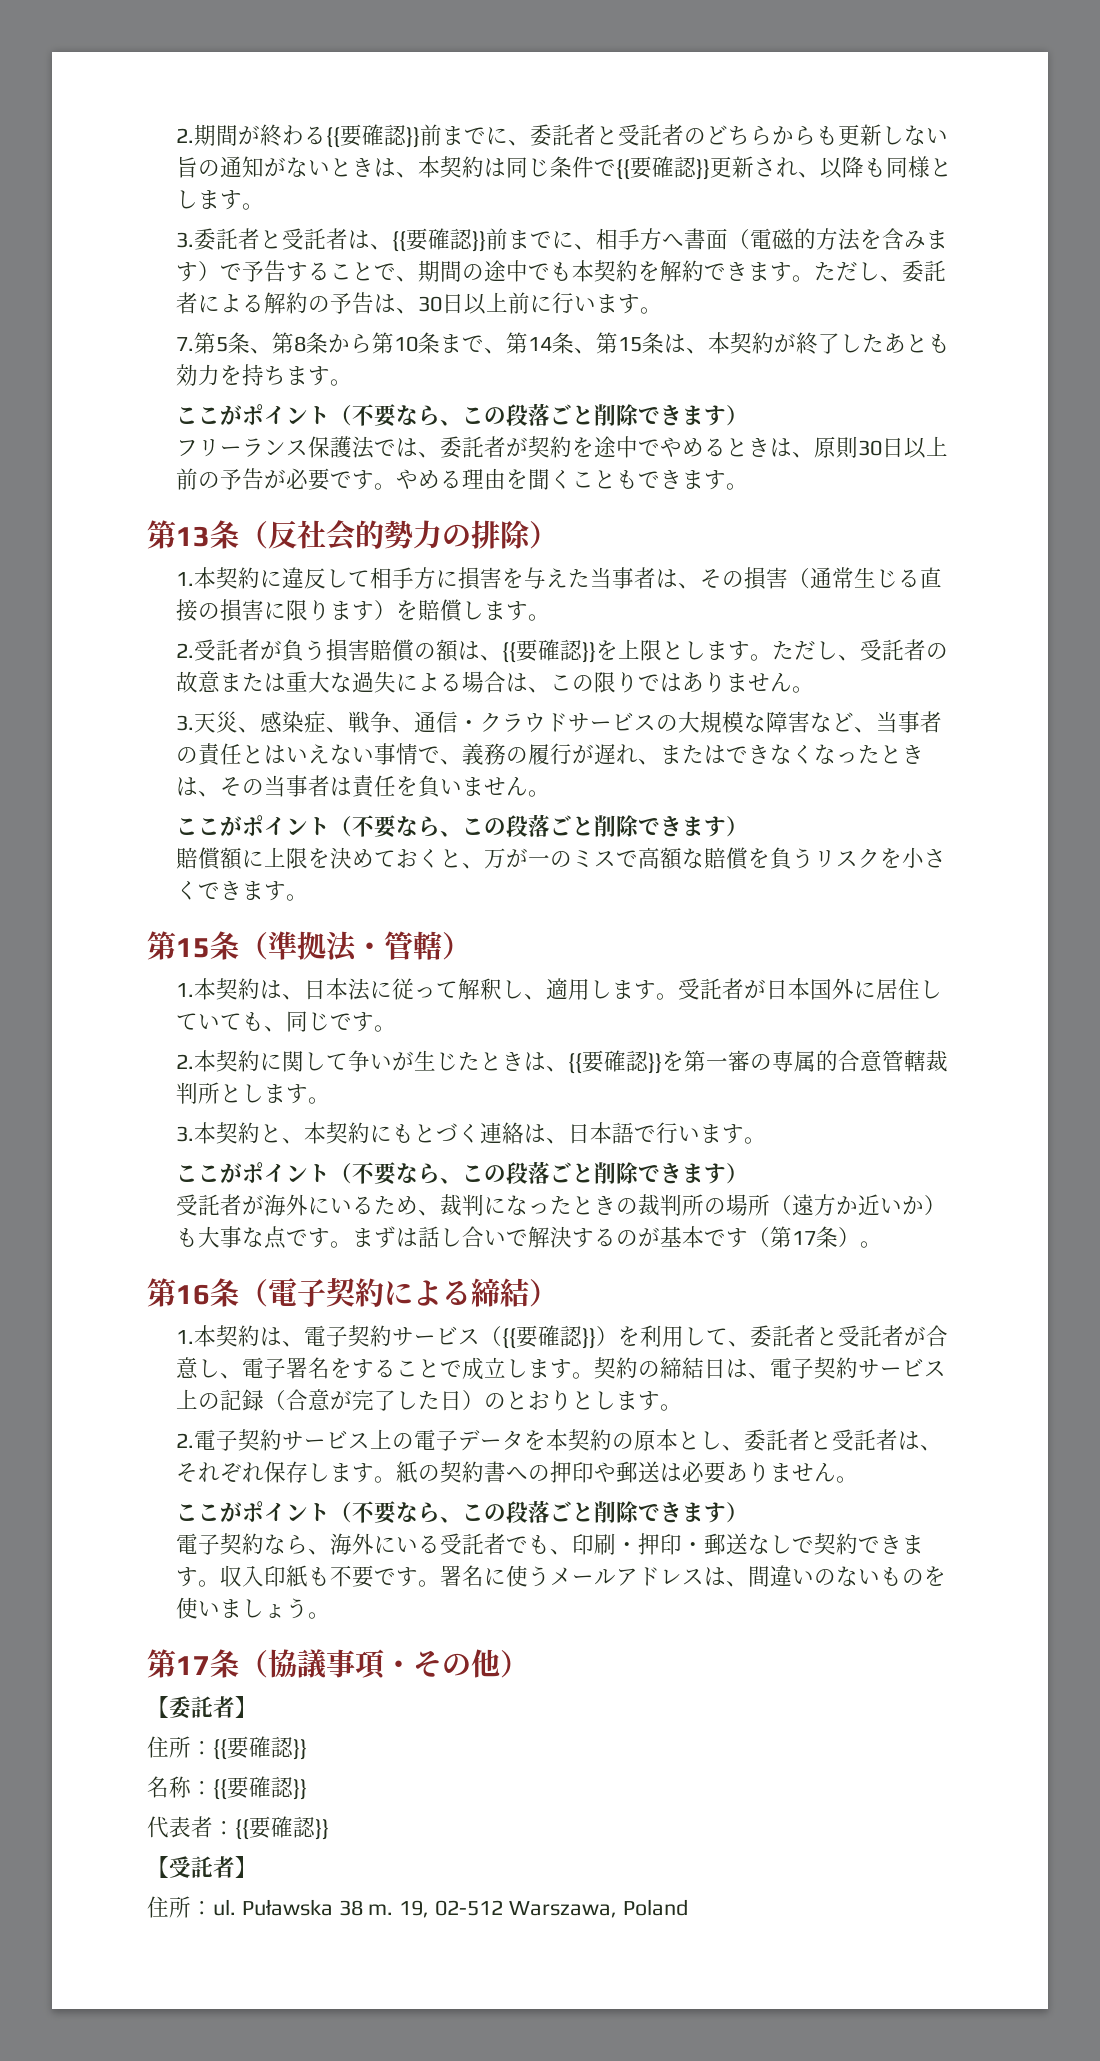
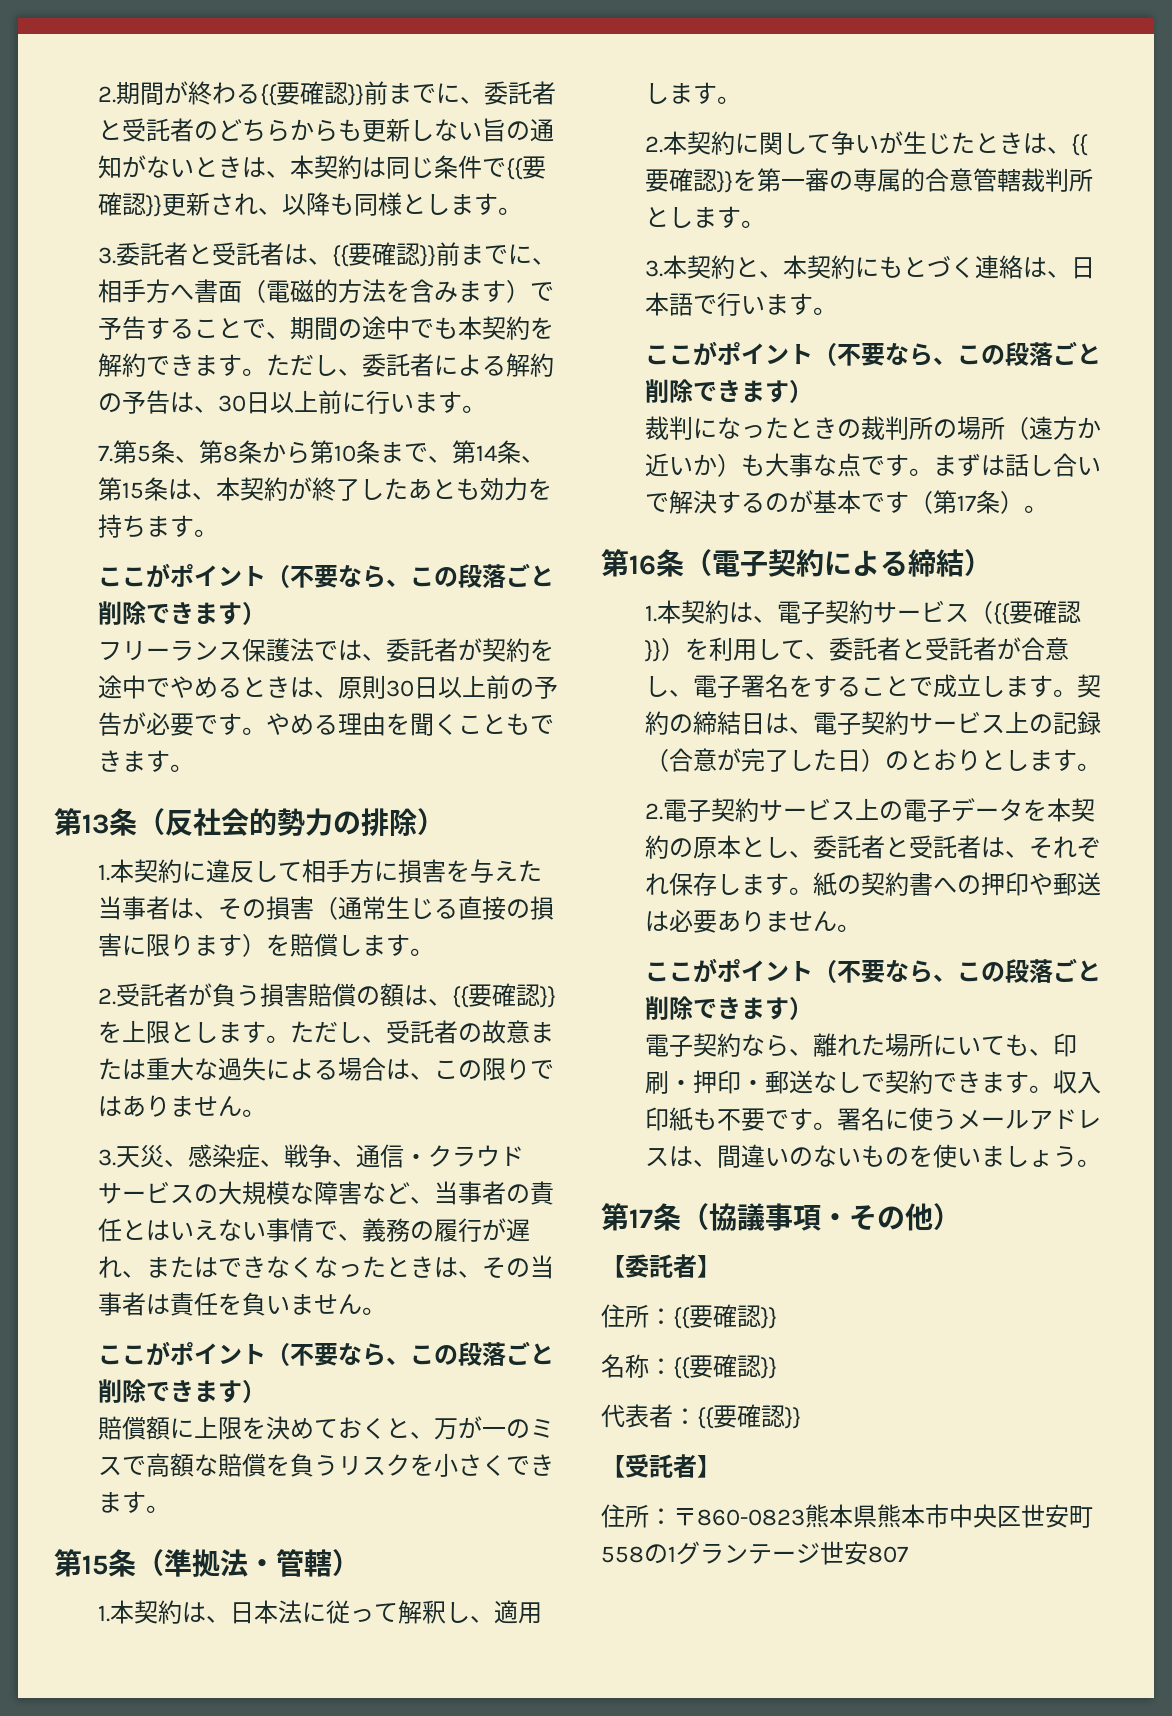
[678,978,943,1000] [176,1011,397,1032] 受託者が日本国外に居住していても、同じです。 -> (741, 100) none
[176,1194,441,1216] 受託者が海外にいるため、 -> (813, 391) none
[330,1533,529,1555] 海外にいる受託者で -> [812,1033,1005,1057] 離れた場所にいて
[213,1899,688,1918] ul. Puławska 38 m. 19, 02-512 Warszawa, Poland -> [673,1504,1093,1528] [601,1541,908,1565] 〒860-0823熊本県熊本市中央区世安町558の1グランテージ世安807

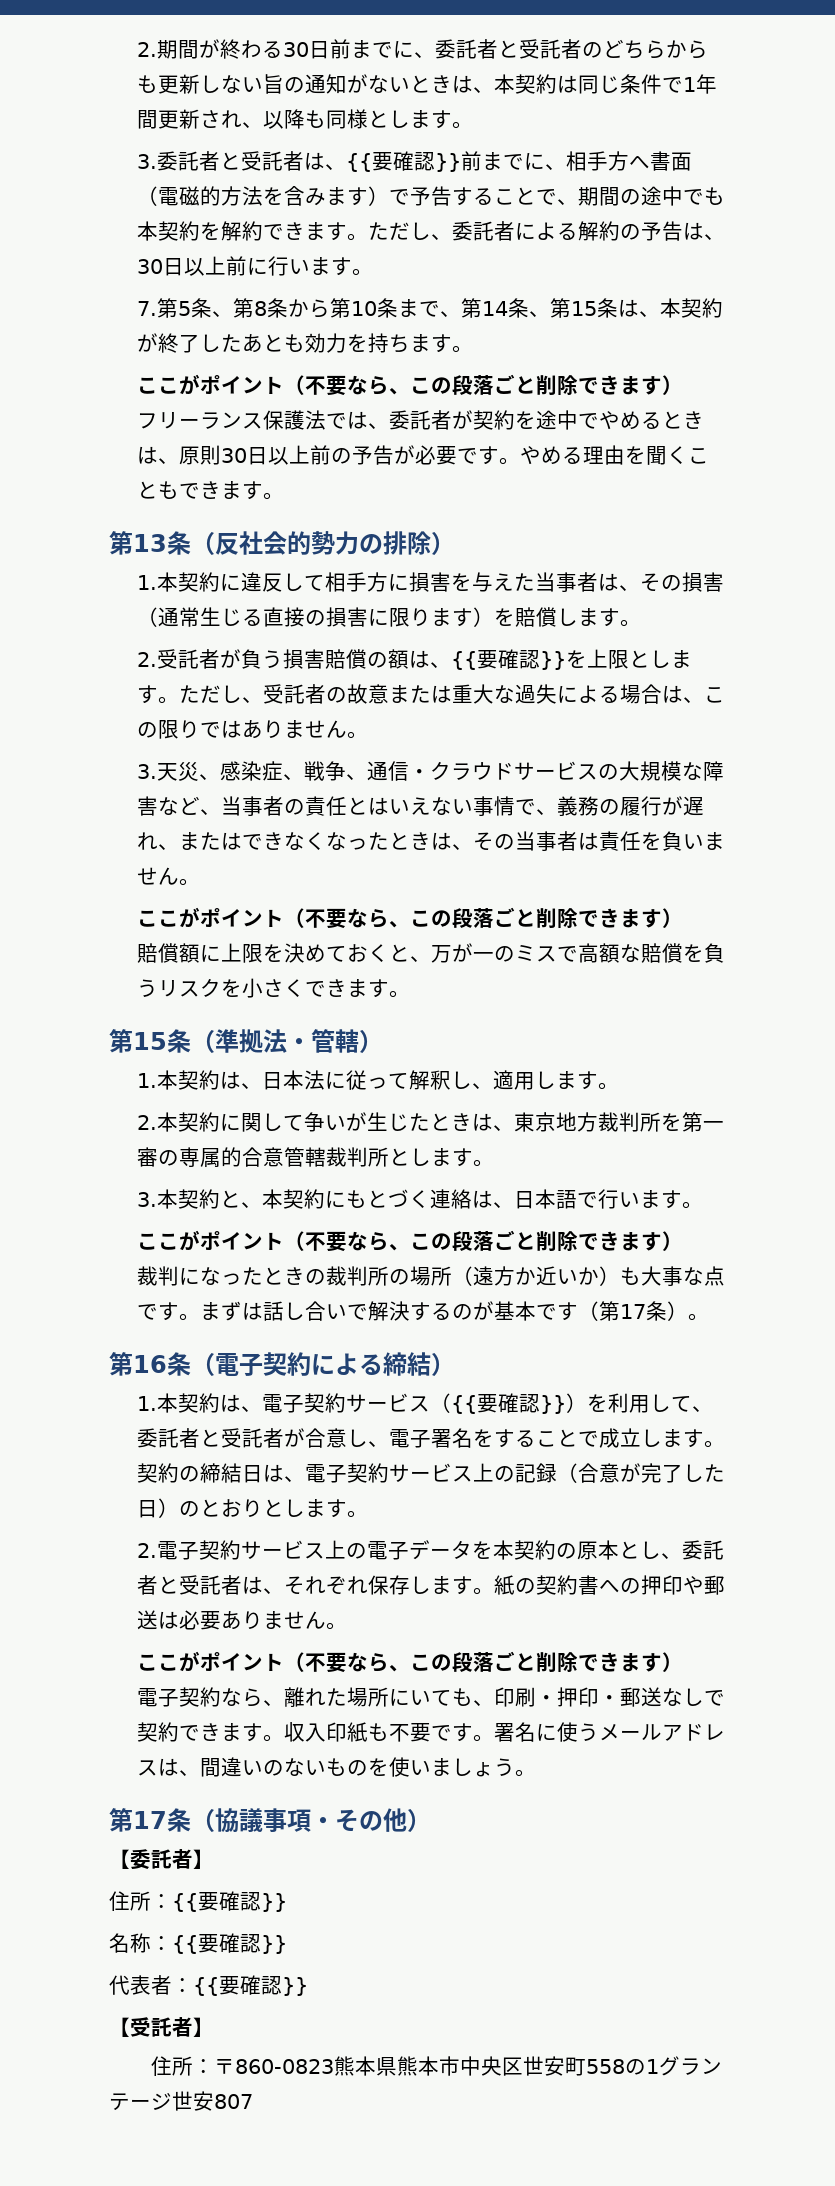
[259,81,364,106] {{要確認}} -> [283,41,331,59] 30日
[505,156,546,180] [97,192,162,217] {{要確認}} -> [683,74,718,94] [137,110,159,129] 1年間
[1070,134,1088,156] [644,168,733,193] {{要確認}} -> [514,1112,662,1132] 東京地方裁判所

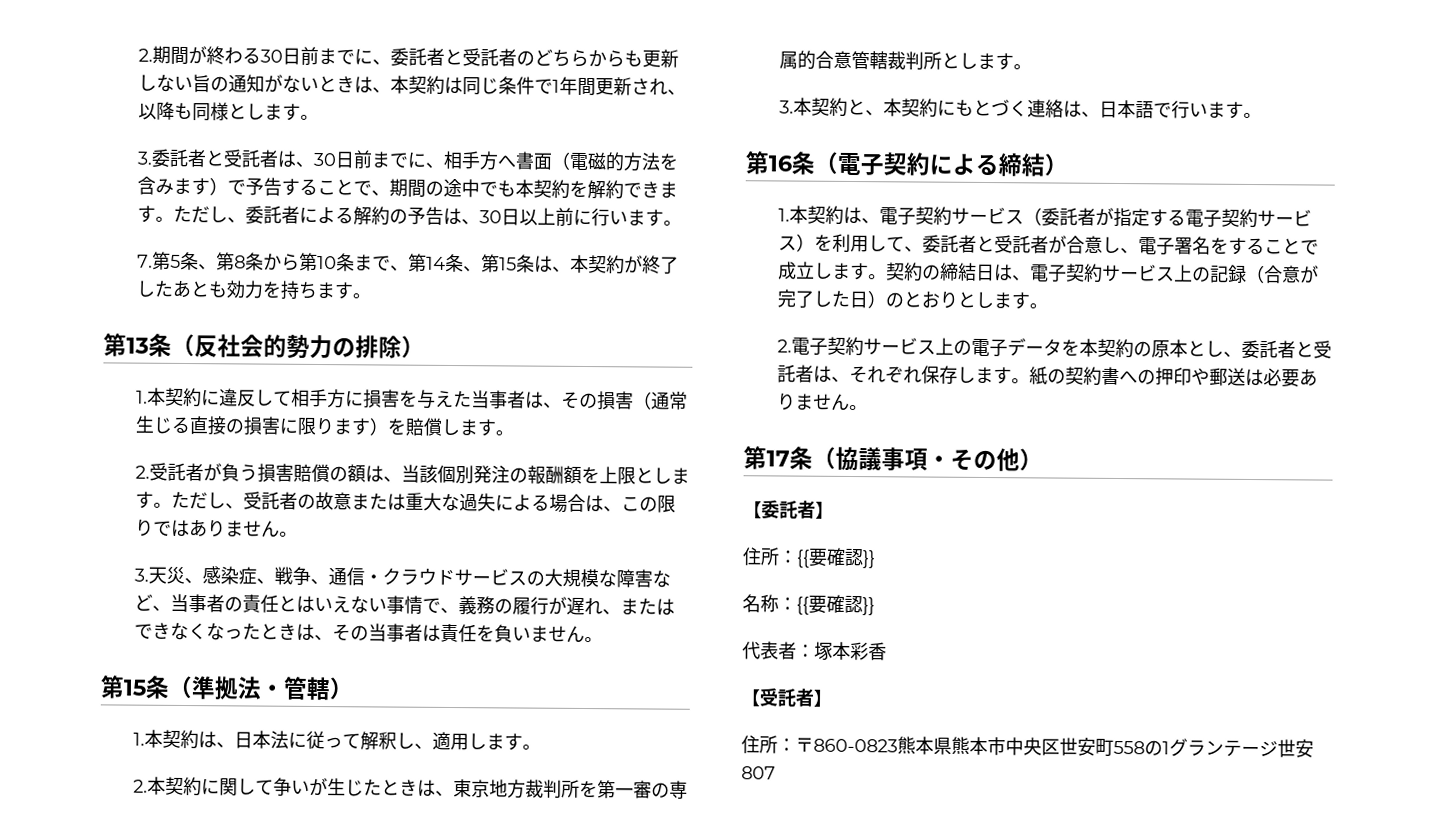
[346,151,462,172] {{要確認}} -> [313,151,355,169] 30日
[137,374,684,396] [137,410,705,430] [137,445,710,465] [137,481,285,500] // ここがポイント（不要なら、この段落ごと削除できます） // フリーランス保護法では、委託者が契約を途中でやめるときは、原則30日以上前の予告が必要です。やめる理由を聞くこともできます。 -> (372, 296) none
[451,649,567,670] {{要確認}} -> [401,464,583,485] 当該個別発注の報酬額
[137,907,684,929] [137,943,726,963] [137,978,411,998] // ここがポイント（不要なら、この段落ごと削除できます） // 賠償額に上限を決めておくと、万が一のミスで高額な賠償を負うリスクを小さくできます。 -> (604, 640) none
[137,1230,684,1252] [137,1266,726,1286] [137,1301,710,1321] // ここがポイント（不要なら、この段落ごと削除できます） // 裁判になったときの裁判所の場所（遠方か近いか）も大事な点です。まずは話し合いで解決するのが基本です（第17条）。 -> (1263, 115) none
[451,1393,567,1414] {{要確認}} -> [1041,207,1313,229] [778,235,798,251] 委託者が指定する電子契約サービス
[137,1651,684,1673] [137,1687,726,1707] [137,1722,726,1743] [137,1757,537,1777] // ここがポイント（不要なら、この段落ごと削除できます） // 電子契約なら、離れた場所にいても、印刷・押印・郵送なしで契約できます。収入印紙も不要です。署名に使うメールアドレスは、間違いのないものを使いましょう。 -> (869, 407) none
[193,1975,308,1996] {{要確認}} -> [814,641,887,661] 塚本彩香

